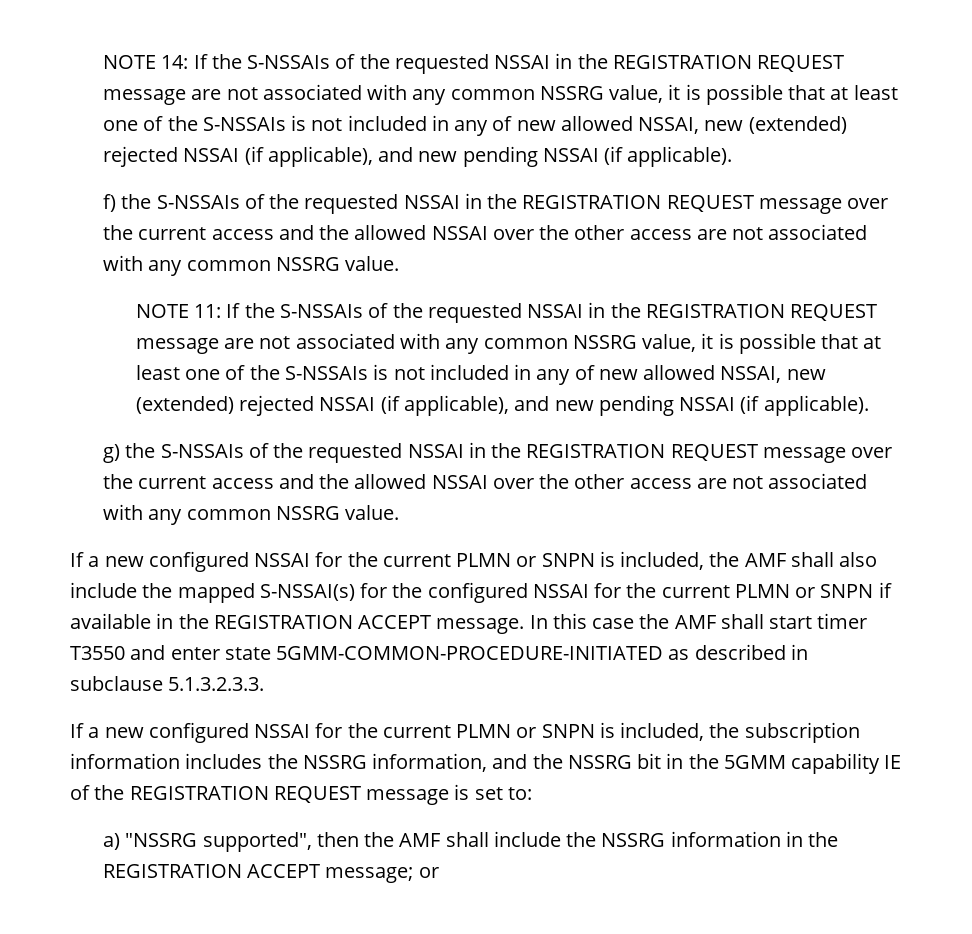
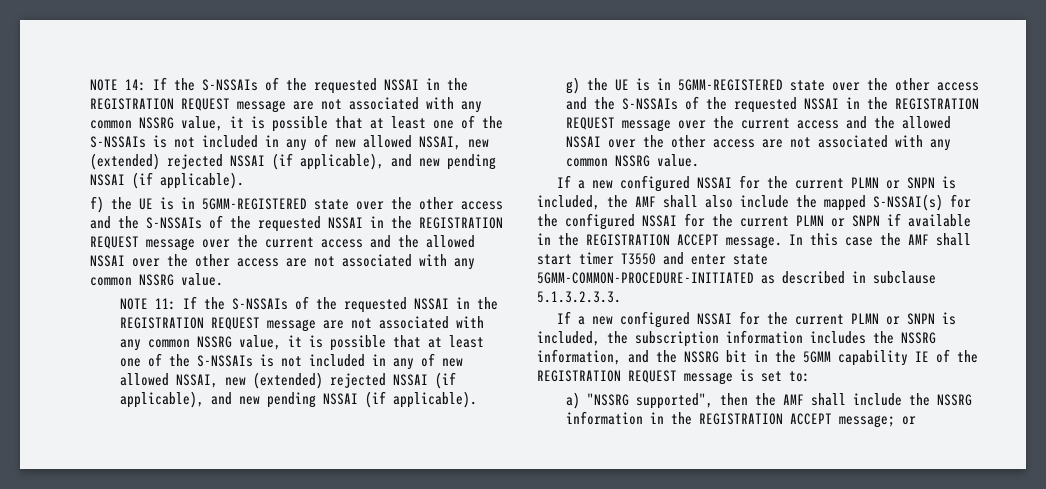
(152, 201) none -> [139,197,504,210] [90,216,140,229] UE is in 5GMM-REGISTERED state over the other access and the
(156, 450) none -> [615,78,980,91] [566,97,616,110] UE is in 5GMM-REGISTERED state over the other access and the

